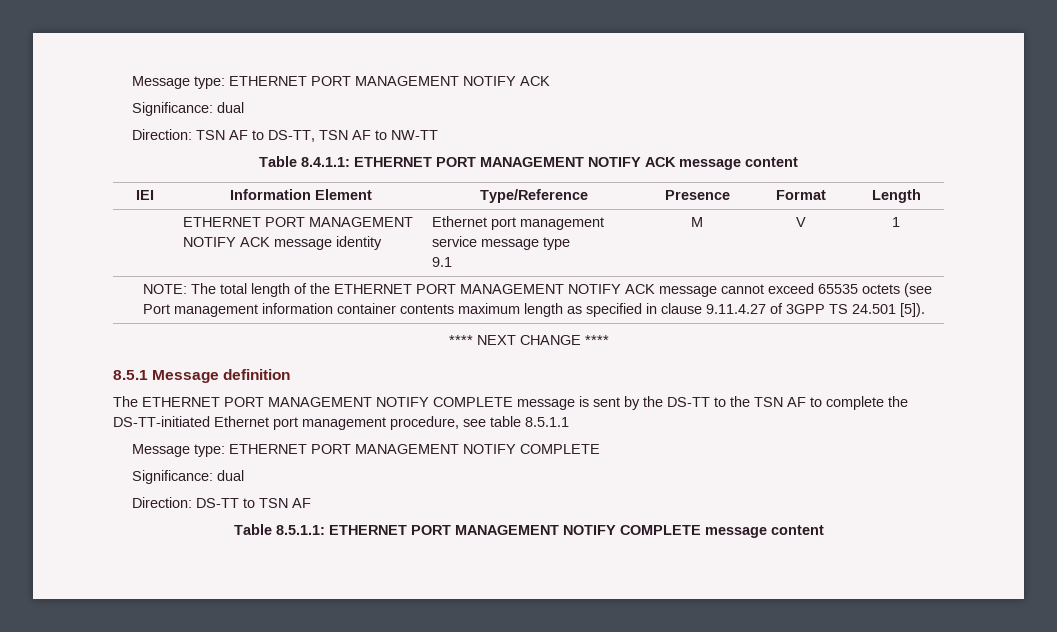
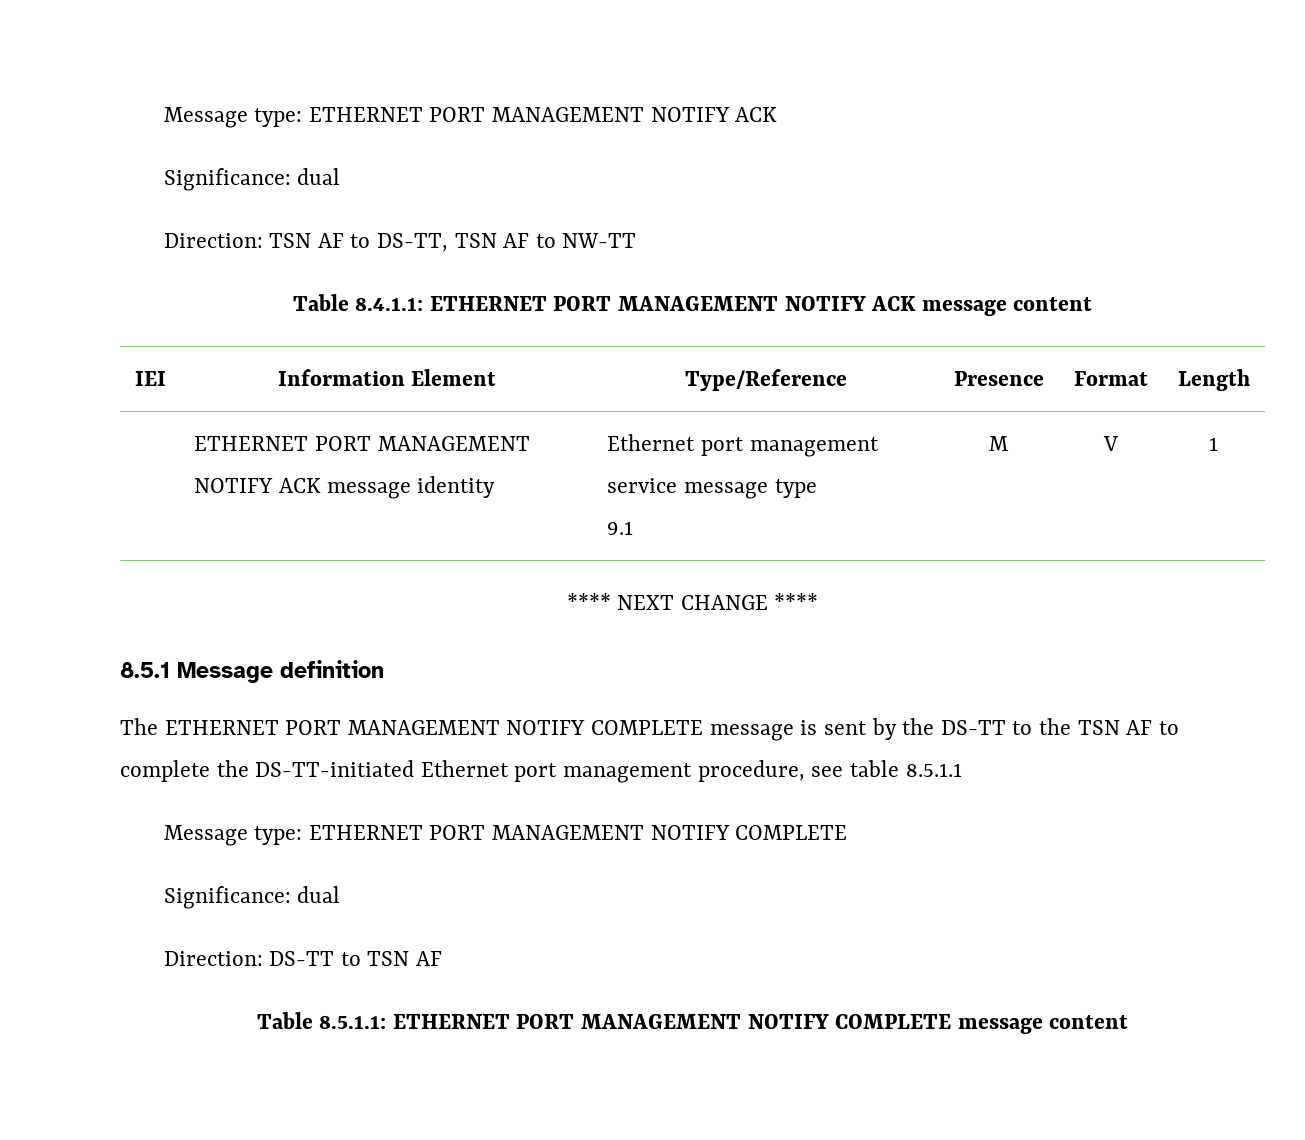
[142,283,932,297] [142,303,925,317] // NOTE: The total length of the ETHERNET PORT MANAGEMENT NOTIFY ACK message cannot exceed 65535 octets (see Port management information container contents maximum length as specified in clause 9.11.4.27 of 3GPP TS 24.501 [5]). -> (1218, 444) none

